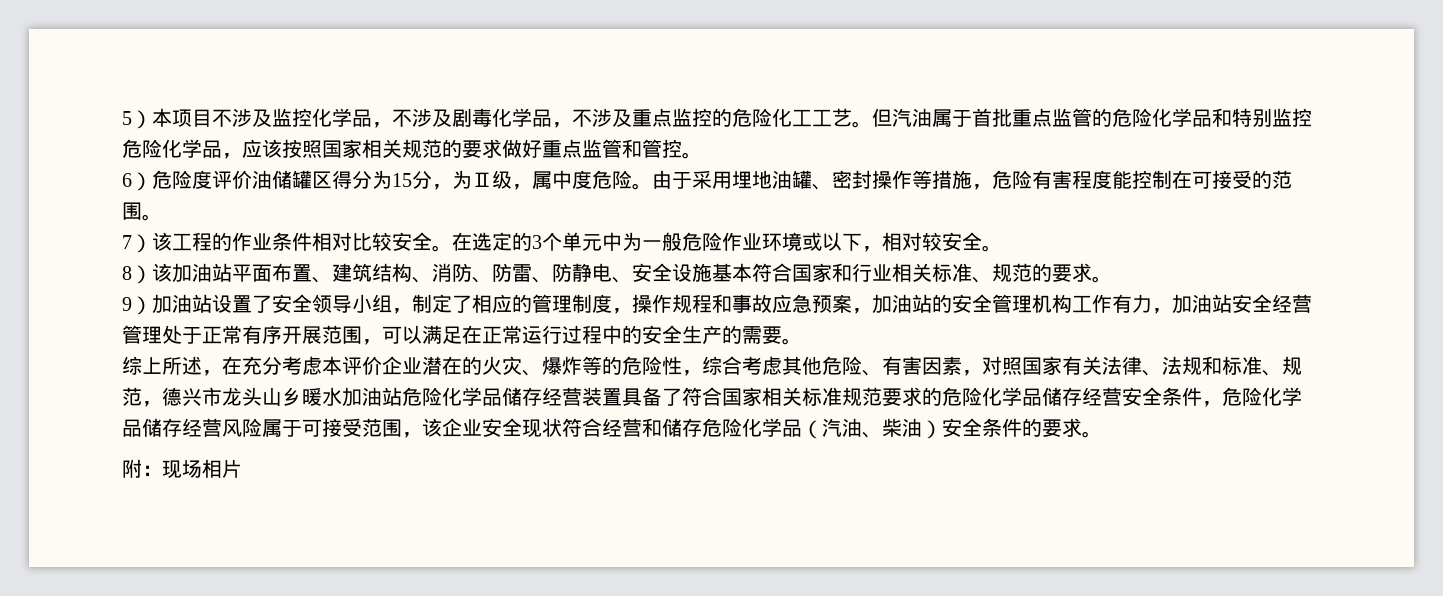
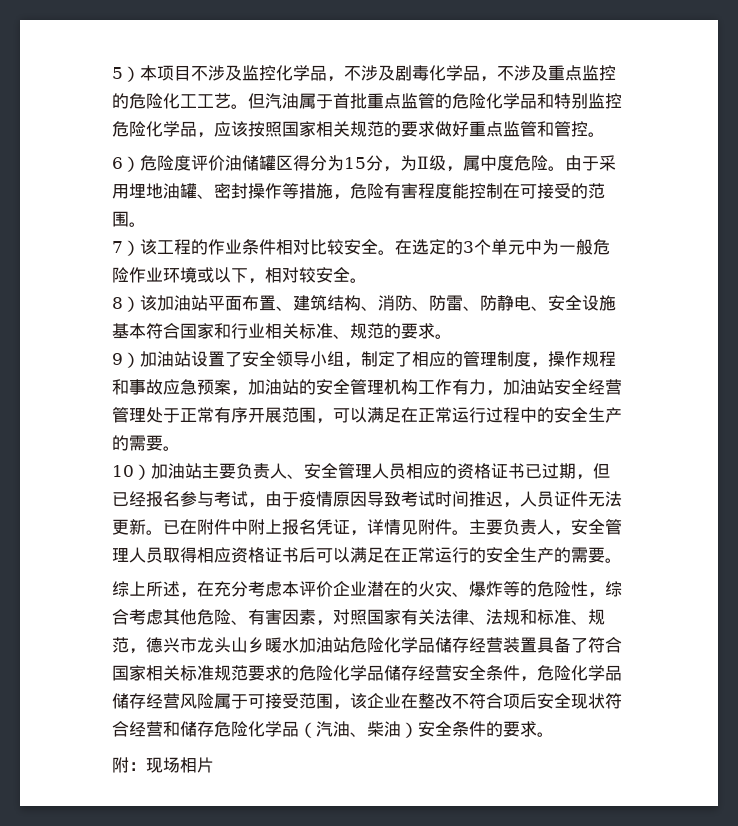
(802, 341) none -> [112,463,610,480] [112,491,622,508] [112,519,622,536] [112,547,622,563] // 10）加油站主要负责人、安全管理人员相应的资格证书已过期，但已经报名参与考试，由于疫情原因导致考试时间推迟，人员证件无法更新。已在附件中附上报名凭证，详情见附件。主要负责人，安全管理人员取得相应资格证书后可以满足在正常运行的安全生产的需要。
(482, 427) none -> [401,693,537,709] 在整改不符合项后

